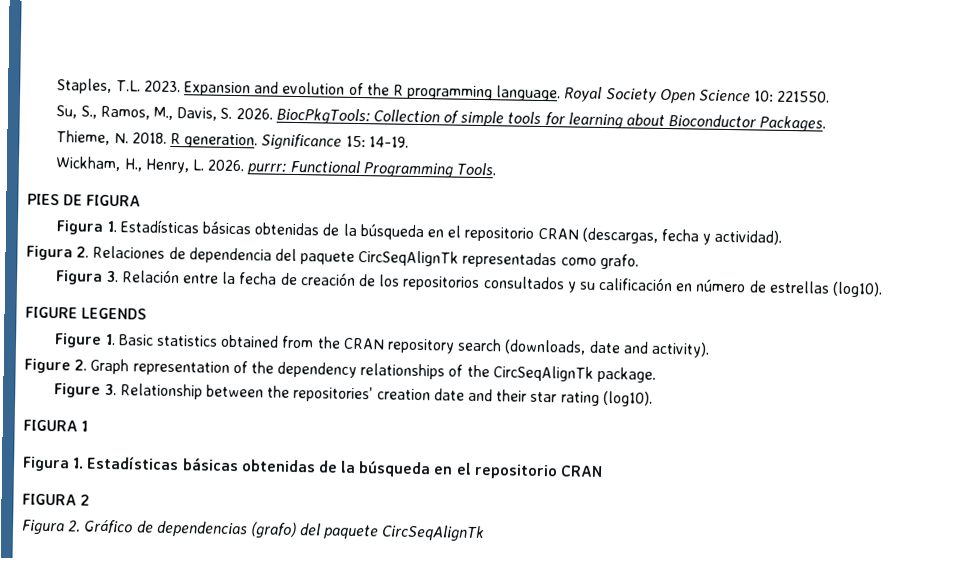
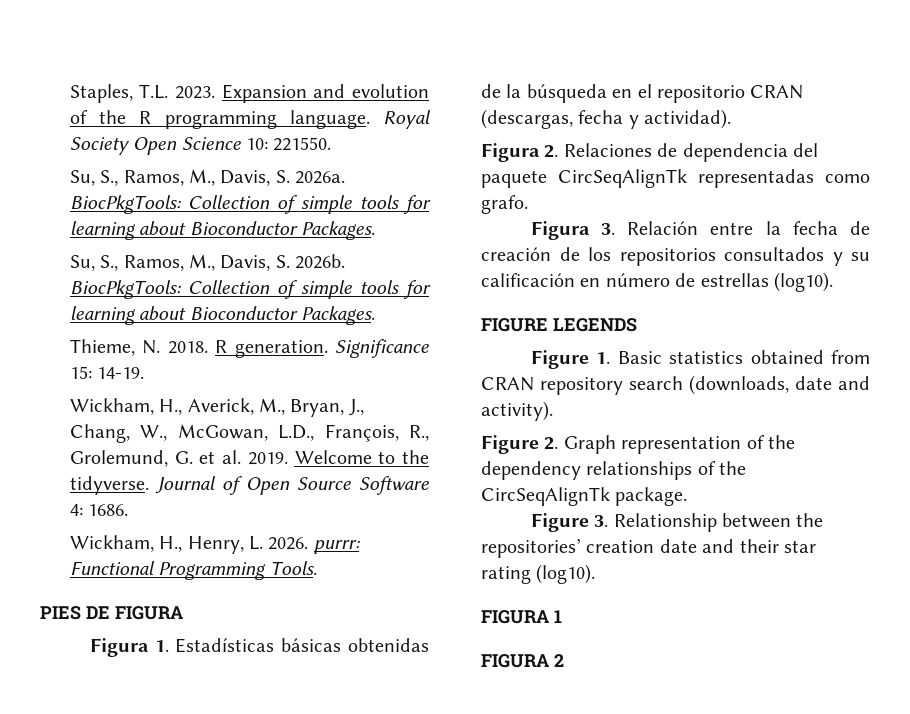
[235,108,273,120] 2026. -> [295,171,346,184] [69,195,431,214] [69,221,375,240] [69,254,346,271] 2026a. BiocPkgTools: Collection of simple tools for learning about Bioconductor Packages. // Su, S., Ramos, M., Davis, S. 2026b.
(409, 142) none -> [69,398,364,417] [69,424,429,443] [69,450,429,467] [69,476,429,495] [69,504,129,516] // Wickham, H., Averick, M., Bryan, J., Chang, W., McGowan, L.D., François, R., Grolemund, G. et al. 2019. Welcome to the tidyverse. Journal of Open Source Software 4: 1686.
[316,336,341,349] the -> (870, 357) none
[22,455,604,480] [22,493,91,506] [21,519,486,543] Figura 1. Estadísticas básicas obtenidas de la búsqueda en el repositorio CRAN // FIGURA 2 // Figura 2. Gráfico de dependencias (grafo) del paquete CircSeqAlignTk -> [481,654,564,668] FIGURA 2

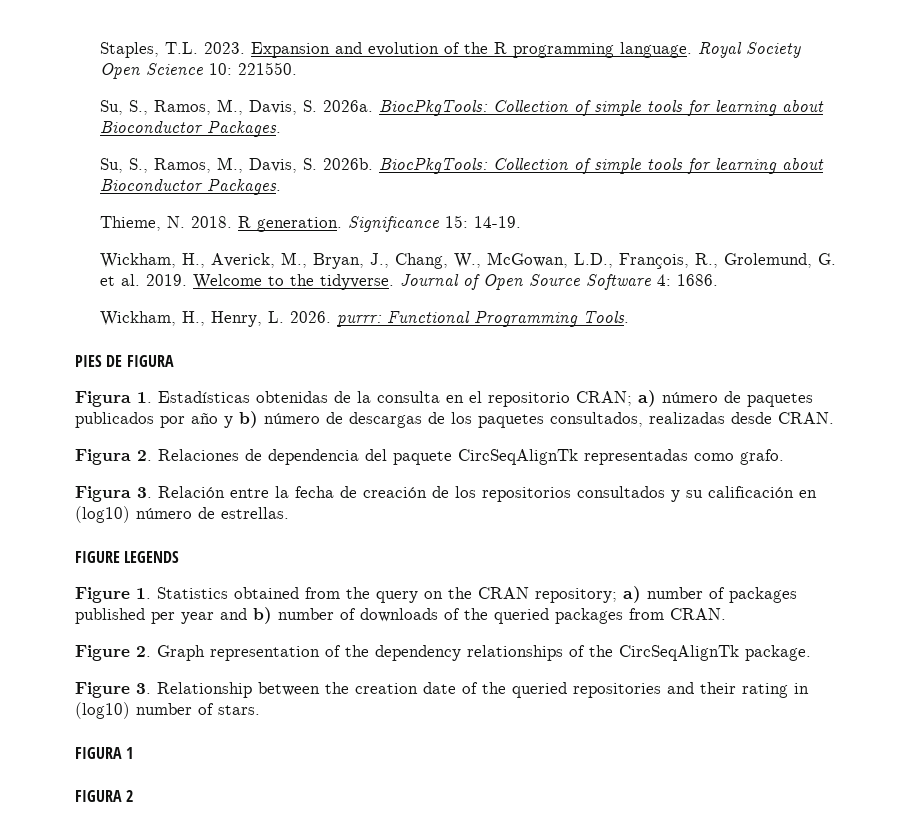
[281,638,342,652] básicas -> (250, 397) none
[526,84,607,103] búsqueda -> [377,391,440,403] consulta
[750,85,804,99] [481,109,732,129] CRAN (descargas, fecha y actividad). -> [576,390,813,407] [75,411,834,428] CRAN; a) número de paquetes publicados por año y b) número de descargas de los paquetes consultados, realizadas desde CRAN.
[605,272,833,292] número de estrellas (log10). -> [75,506,289,523] (log10) número de estrellas.
[617,350,870,364] [481,375,870,395] [481,401,553,421] Basic statistics obtained from CRAN repository search (downloads, date and activity). -> [157,586,797,603] [75,607,726,624] Statistics obtained from the query on the CRAN repository; a) number of packages published per year and b) number of downloads of the queried packages from CRAN.
[481,538,581,558] repositories’ -> (349, 688) none
[702,539,816,553] [481,564,596,584] and their star rating (log10). -> [462,682,809,698] [75,702,260,719] of the queried repositories and their rating in (log10) number of stars.

